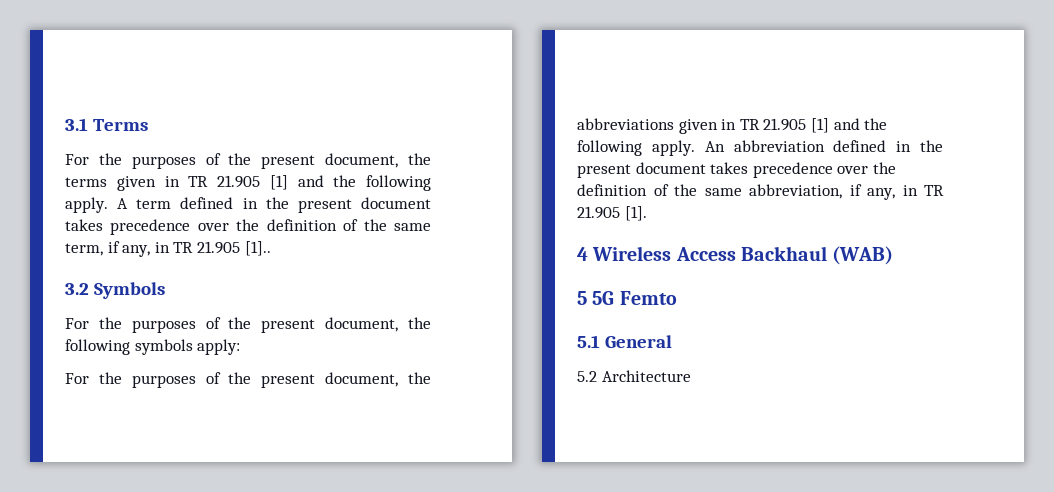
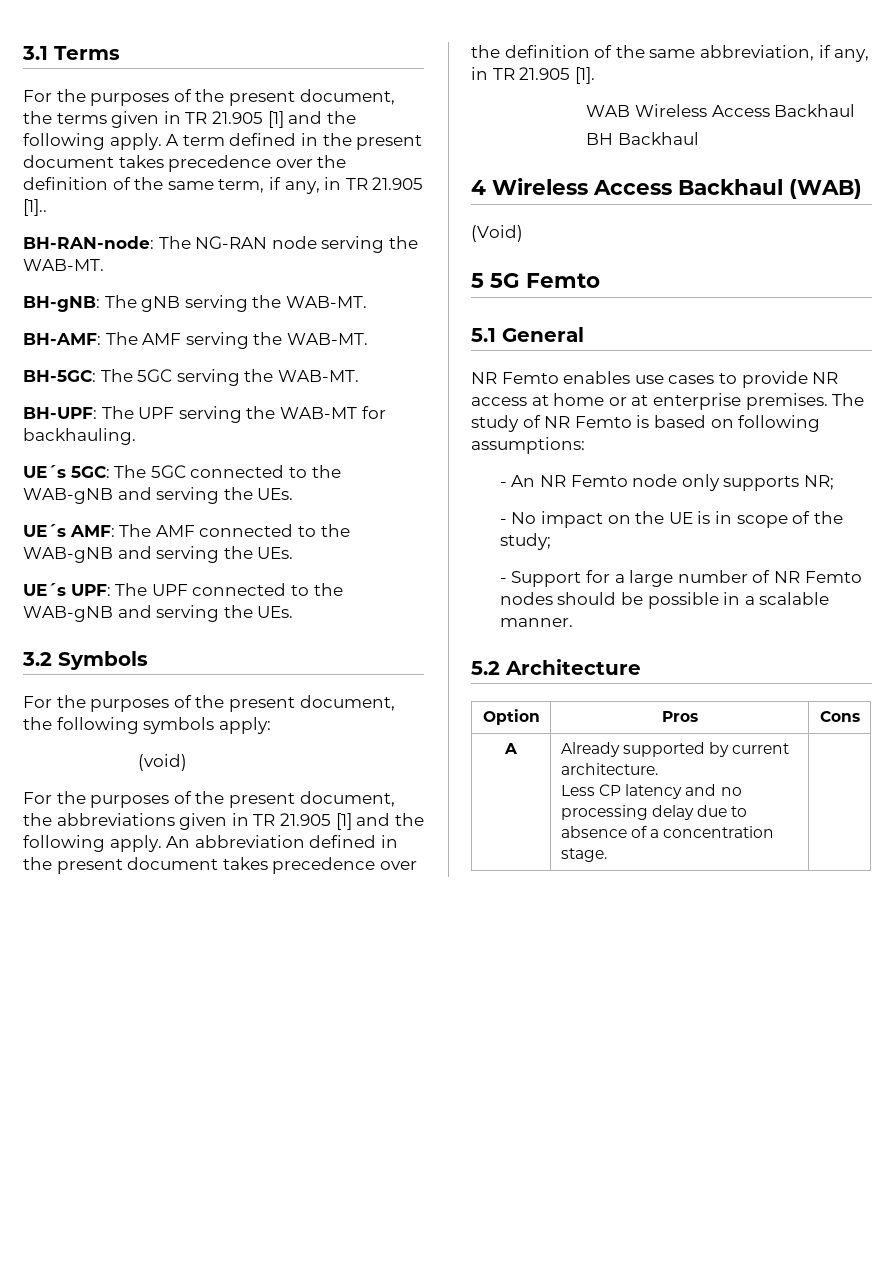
(271, 248) none -> [23,236,418,253] [23,259,104,271] [23,295,367,312] [23,332,368,349] [23,369,359,386] [23,406,386,423] [23,428,136,445] [23,465,341,478] [23,487,294,504] [23,524,350,537] [23,546,294,563] [23,583,343,596] [23,605,294,622] // BH-RAN-node: The NG-RAN node serving the WAB-MT. // BH-gNB: The gNB serving the WAB-MT. // BH-AMF: The AMF serving the WAB-MT. // BH-5GC: The 5GC serving the WAB-MT. // BH-UPF: The UPF serving the WAB-MT for backhauling. // UE´s 5GC: The 5GC connected to the WAB-gNB and serving the UEs. // UE´s AMF: The AMF connected to the WAB-gNB and serving the UEs. // UE´s UPF: The UPF connected to the WAB-gNB and serving the UEs.
(241, 347) none -> [138,754,188,771] // (void)
(647, 213) none -> [586,104,856,117] [586,132,700,145] // WAB Wireless Access Backhaul // BH Backhaul
(894, 255) none -> [471,225,523,242] // (Void)
[577,370,691,382] 5.2 Architecture -> [471,371,839,388] [471,393,865,410] [471,415,821,432] [471,437,585,454] [499,474,834,491] [499,511,843,528] [499,533,551,550] [499,570,862,587] [499,592,830,609] [499,618,573,627] [471,659,641,675] [482,709,540,725] [661,711,698,722] [819,711,860,722] [504,743,518,754] [560,742,790,757] [560,763,658,775] [560,784,742,799] [560,805,748,820] [560,826,775,838] [560,848,607,862] NR Femto enables use cases to provide NR access at home or at enterprise premises. The study of NR Femto is based on following assumptions: // - An NR Femto node only supports NR; // - No impact on the UE is in scope of the study; // - Support for a large number of NR Femto nodes should be possible in a scalable manner. // 5.2 Architecture // Option | Pros | Cons // A | Already supported by current architecture. // Less CP latency and no processing delay due to absence of a concentration stage. |

